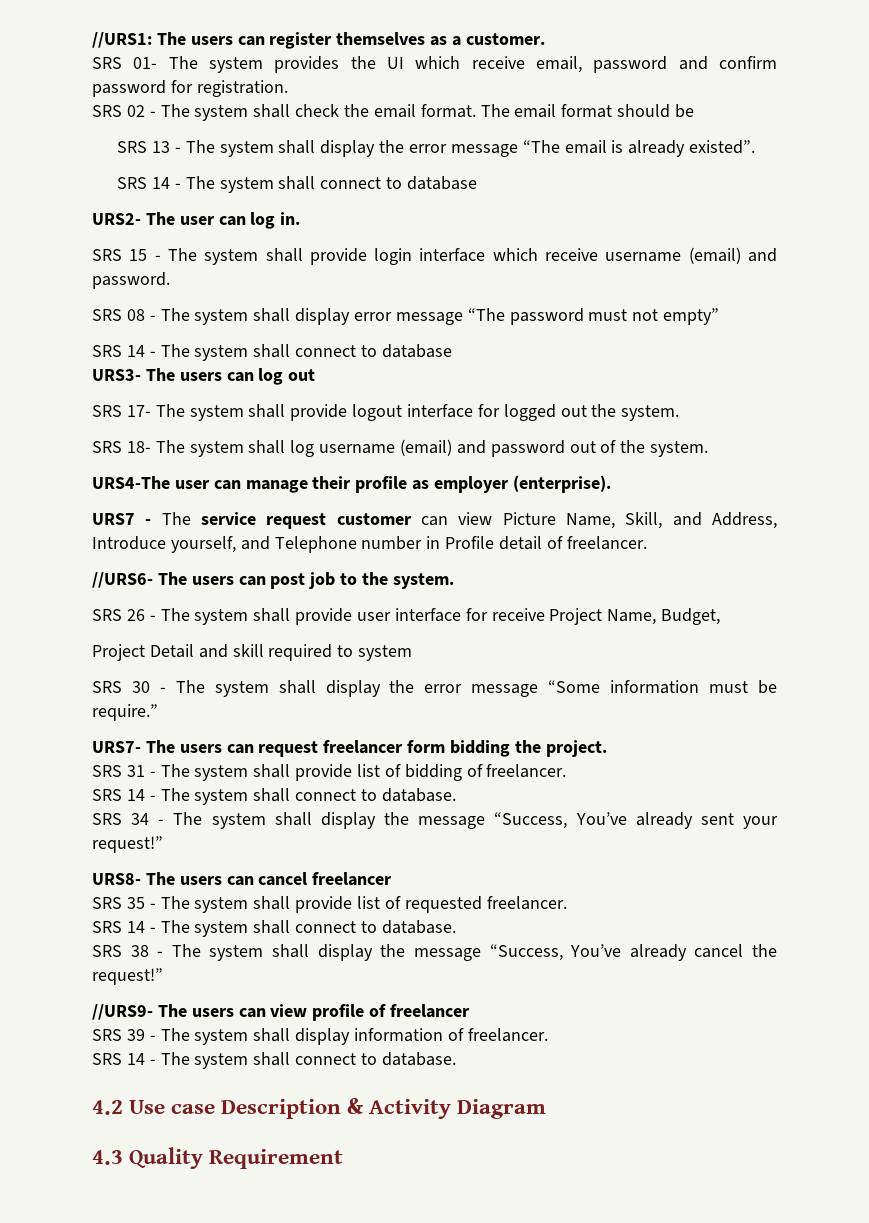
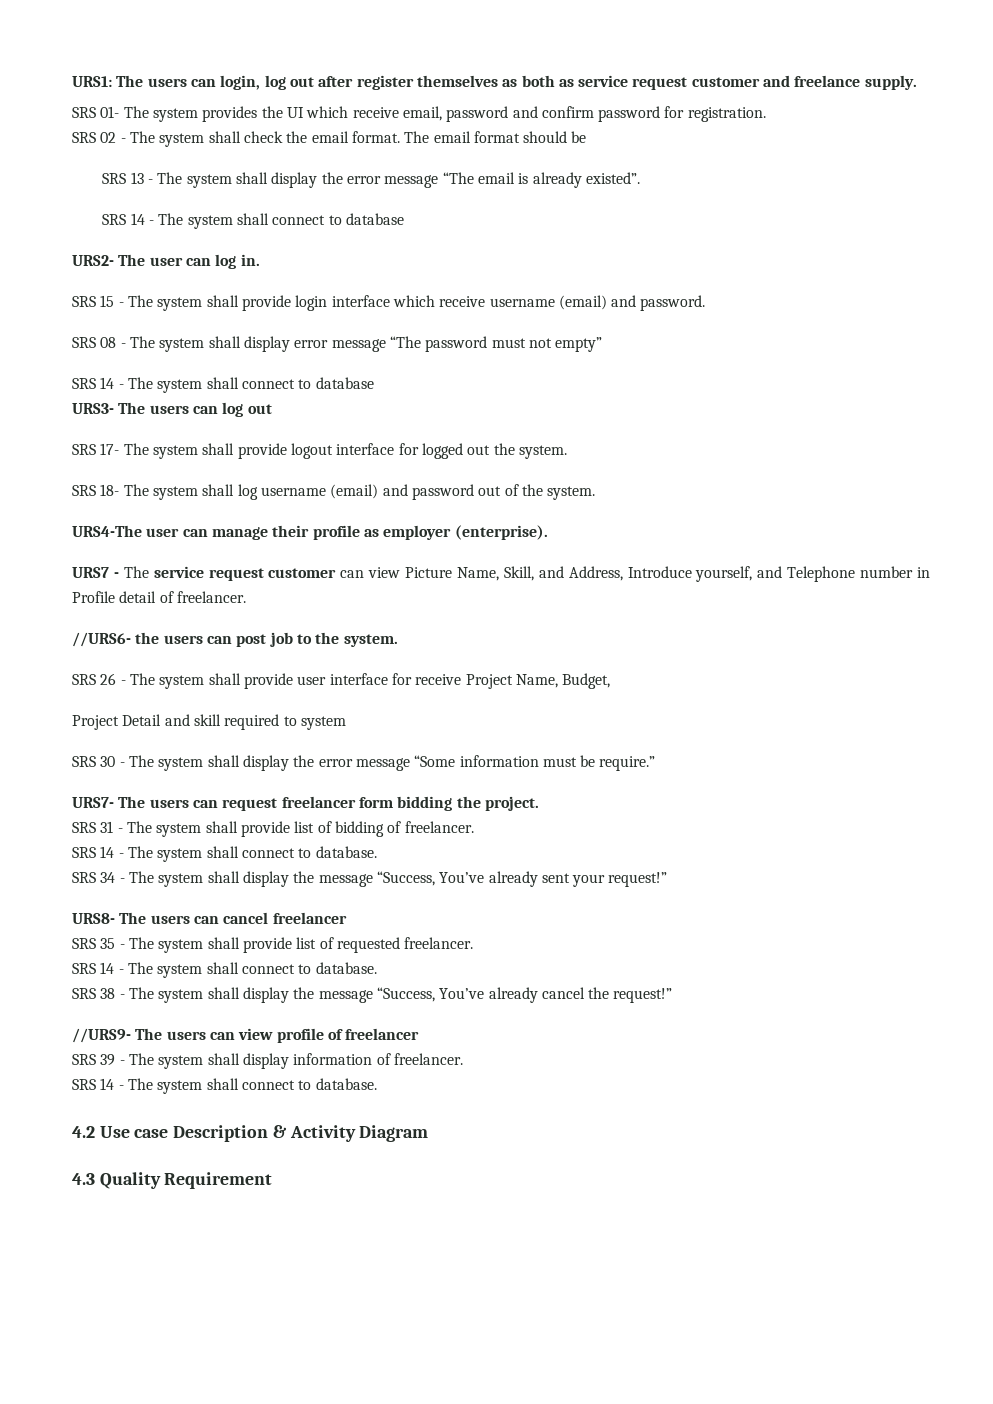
[92,32,545,49] //URS1: The users can register themselves as a customer. -> [72,75,917,90] URS1: The users can login, log out after register themselves as both as service request customer and freelance supply.
[157,572,187,585] The -> [135,632,160,644] the

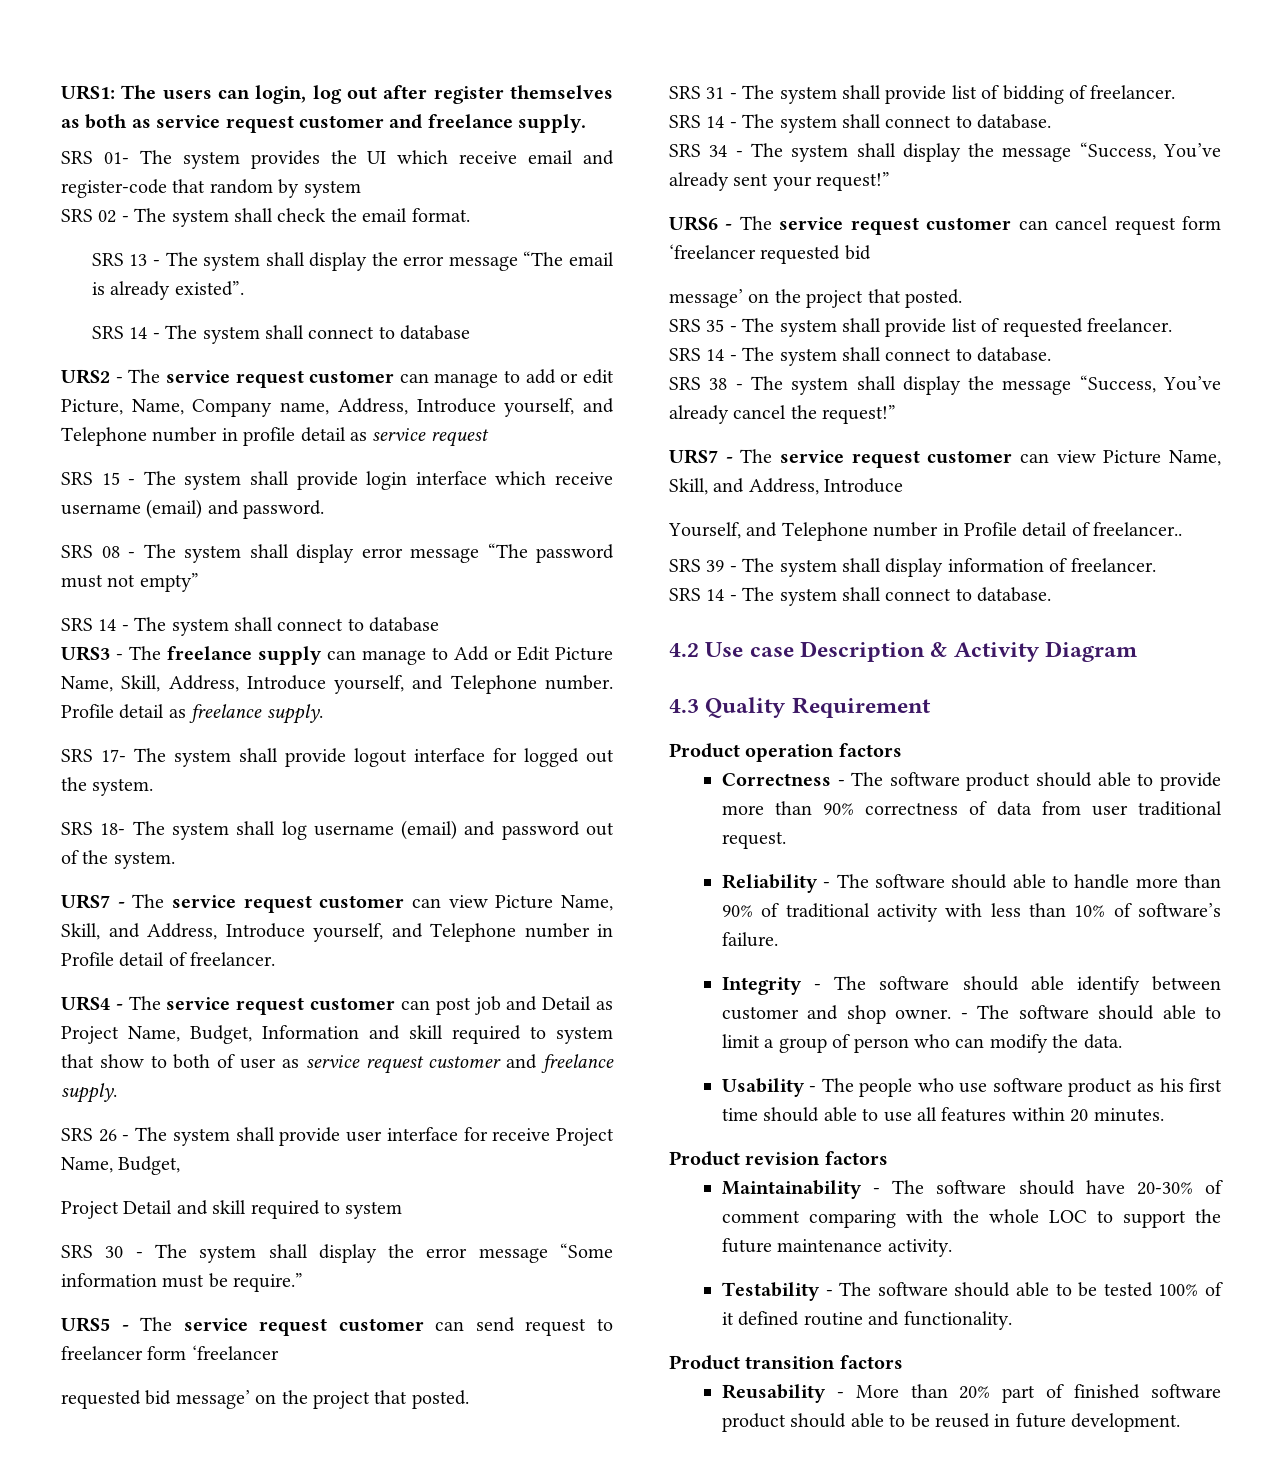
[402,106,766,122] email, password and confirm password for registration. -> [528,150,614,165] [61,179,361,198] email and register-code that random by system
[404,131,587,143] The email format should be -> (470, 215) none
[72,254,260,269] URS2- The user can log in. -> [61,369,614,388] [61,398,614,417] [61,427,489,447] URS2 - The service request customer can manage to add or edit Picture, Name, Company name, Address, Introduce yourself, and Telephone number in profile detail as service request
[72,402,272,417] URS3- The users can log out -> [61,646,613,665] [61,675,613,694] [61,704,323,724] URS3 - The freelance supply can manage to Add or Edit Picture Name, Skill, Address, Introduce yourself, and Telephone number. Profile detail as freelance supply.
[72,525,548,540] // URS4-The user can manage their profile as employer (enterprise). -> (175, 860) none
[72,632,398,647] //URS6- the users can post job to the system. -> [61,996,614,1015] [61,1025,613,1044] [61,1054,614,1074] [61,1083,117,1103] URS4 - The service request customer can post job and Detail as Project Name, Budget, Information and skill required to system that show to both of user as service request customer and freelance supply.
[72,796,539,811] URS7- The users can request freelancer form bidding the project. -> [61,1317,613,1336] [61,1345,279,1360] [61,1390,469,1409] URS5 - The service request customer can send request to freelancer form ‘freelancer // requested bid message’ on the project that posted.
[72,912,347,924] URS8- The users can cancel freelancer -> [669,216,1221,235] [669,244,871,264] [669,289,962,308] URS6 - The service request customer can cancel request form ‘freelancer requested bid // message’ on the project that posted.
[72,1028,420,1043] //URS9- The users can view profile of freelancer -> [669,449,1221,468] [669,478,904,495] [668,522,1183,541] URS7 - The service request customer can view Picture Name, Skill, and Address, Introduce // Yourself, and Telephone number in Profile detail of freelancer..
(273, 1180) none -> [669,743,902,762] [721,772,1221,791] [721,801,1222,816] [721,831,786,849] [721,874,1221,893] [721,903,1221,922] [721,932,778,947] [721,976,1221,995] [721,1005,1221,1024] [721,1034,1122,1053] [721,1078,1222,1097] [721,1107,1164,1122] [669,1151,888,1166] [721,1180,1223,1199] [721,1209,1221,1228] [721,1238,952,1257] [721,1282,1223,1301] [721,1311,1012,1330] [669,1355,903,1370] [721,1384,1221,1403] [721,1413,1181,1432] // Product operation factors // Correctness - The software product should able to provide more than 90% correctness of data from user traditional request. // Reliability - The software should able to handle more than 90% of traditional activity with less than 10% of software’s failure. // Integrity - The software should able identify between customer and shop owner. - The software should able to limit a group of person who can modify the data. // Usability - The people who use software product as his first time should able to use all features within 20 minutes. // Product revision factors // Maintainability - The software should have 20-30% of comment comparing with the whole LOC to support the future maintenance activity. // Testability - The software should able to be tested 100% of it defined routine and functionality. // Product transition factors // Reusability - More than 20% part of finished software product should able to be reused in future development.

